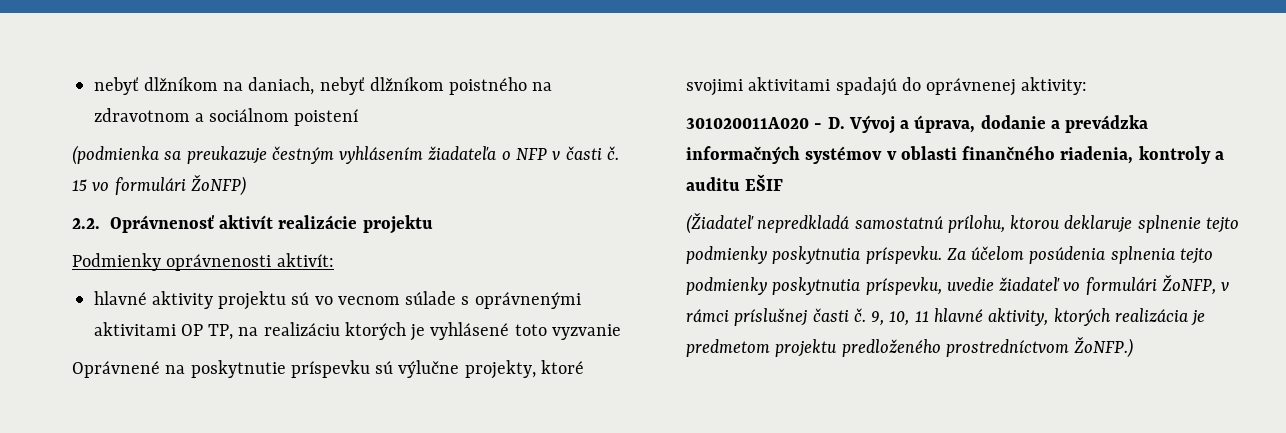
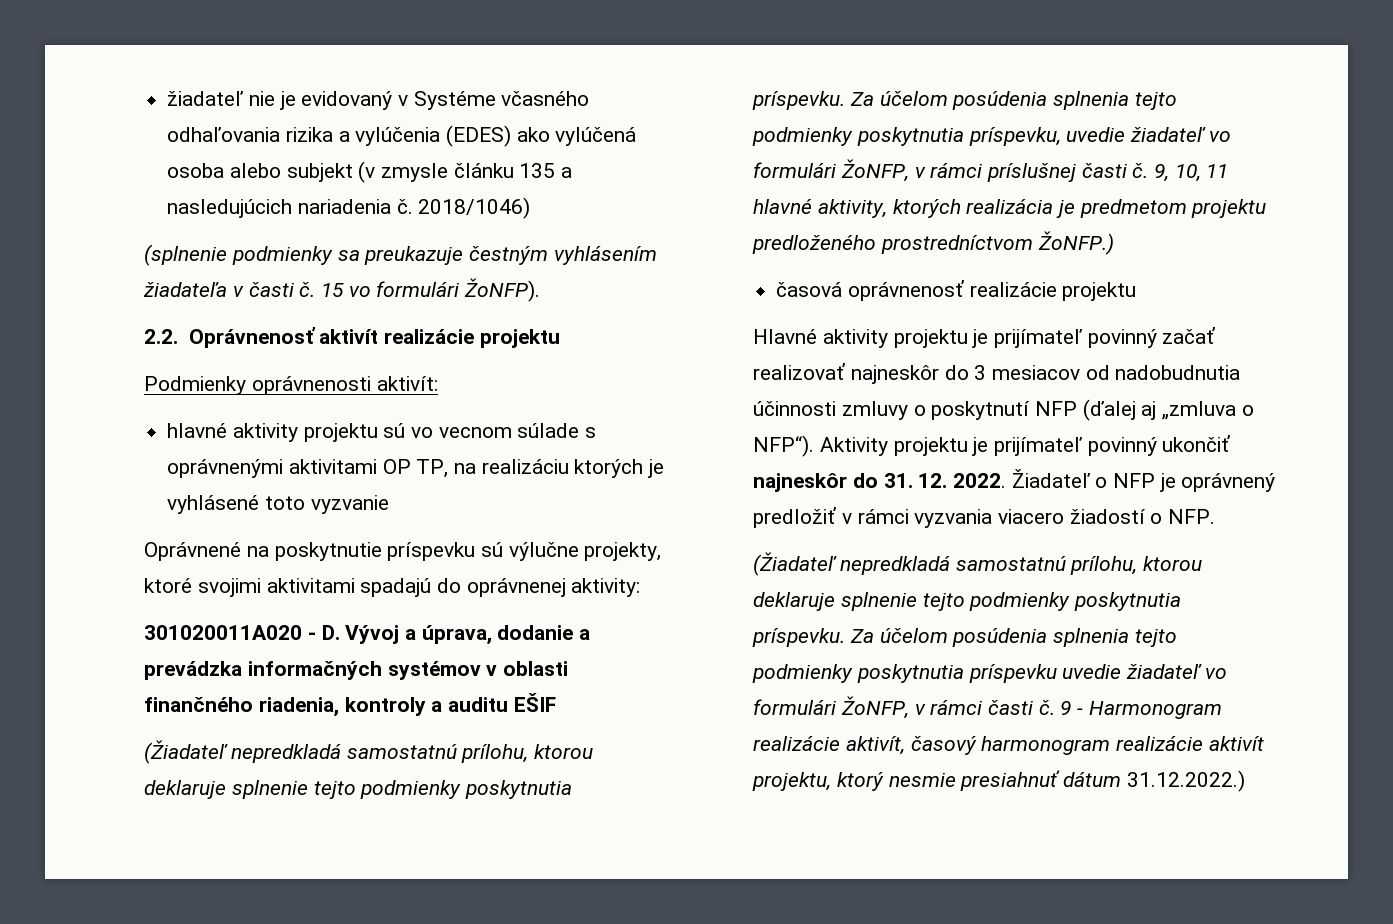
[93,77,553,95] [93,108,359,126] [72,145,160,165] nebyť dlžníkom na daniach, nebyť dlžníkom poistného na zdravotnom a sociálnom poistení // (podmienka -> [167,91,590,110] [167,125,637,147] [167,161,573,183] [167,197,531,219] [144,244,333,266] žiadateľ nie je evidovaný v Systéme včasného odhaľovania rizika a vylúčenia (EDES) ako vylúčená osoba alebo subjekt (v zmysle článku 135 a nasledujúcich nariadenia č. 2018/1046) // (splnenie podmienky
[501,148,547,160] o NFP -> (228, 289) none
[190,175,246,196] ŽoNFP) -> [463,278,540,302] ŽoNFP).
(1134, 347) none -> [776,280,1137,301] [753,327,1216,348] [753,363,1241,384] [753,399,1254,421] [753,435,1231,457] [753,469,1276,492] [753,507,1215,528] [753,552,1202,576] [753,592,1181,611] [752,627,1177,647] [752,663,1227,683] [753,696,1222,719] [753,735,1264,755] [752,770,1245,792] // časová oprávnenosť realizácie projektu // Hlavné aktivity projektu je prijímateľ povinný začať realizovať najneskôr do 3 mesiacov od nadobudnutia účinnosti zmluvy o poskytnutí NFP (ďalej aj „zmluva o NFP“). Aktivity projektu je prijímateľ povinný ukončiť najneskôr do 31. 12. 2022. Žiadateľ o NFP je oprávnený predložiť v rámci vyzvania viacero žiadostí o NFP. // (Žiadateľ nepredkladá samostatnú prílohu, ktorou deklaruje splnenie tejto podmienky poskytnutia príspevku. Za účelom posúdenia splnenia tejto podmienky poskytnutia príspevku uvedie žiadateľ vo formulári ŽoNFP, v rámci časti č. 9 - Harmonogram realizácie aktivít, časový harmonogram realizácie aktivít projektu, ktorý nesmie presiahnuť dátum 31.12.2022.)

